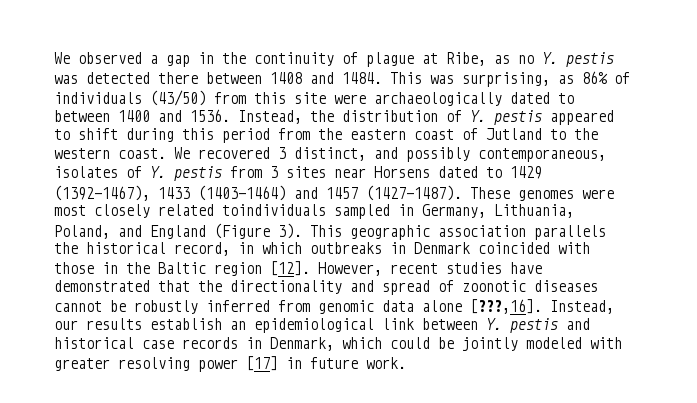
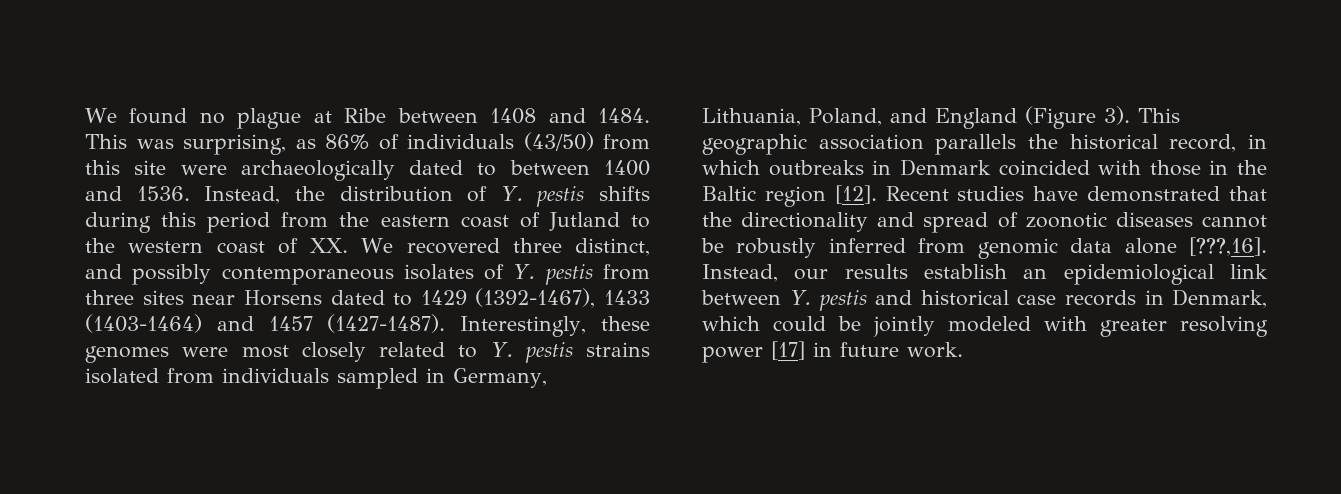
[54,52,614,67] [54,72,198,84] We observed a gap in the continuity of plague at Ribe, as no Y. pestis was detected there -> [85,108,387,129] We found no plague at Ribe
[550,110,614,125] [54,128,118,140] appeared to shift -> [599,186,650,201] shifts
[118,148,166,159] coast. -> [216,238,349,254] coast of XX.
[278,147,286,159] 3 -> [512,238,562,253] three
[478,148,606,162] contemporaneous, -> [221,267,394,285] contemporaneous
[270,166,278,178] 3 -> [85,290,134,305] three
[470,187,510,199] These -> [460,316,650,337] Interestingly, these
[222,204,326,216] toindividuals -> [458,342,650,363] [85,368,329,384] to Y. pestis strains isolated from individuals
[318,262,438,276] However, recent -> [885,186,949,201] Recent

